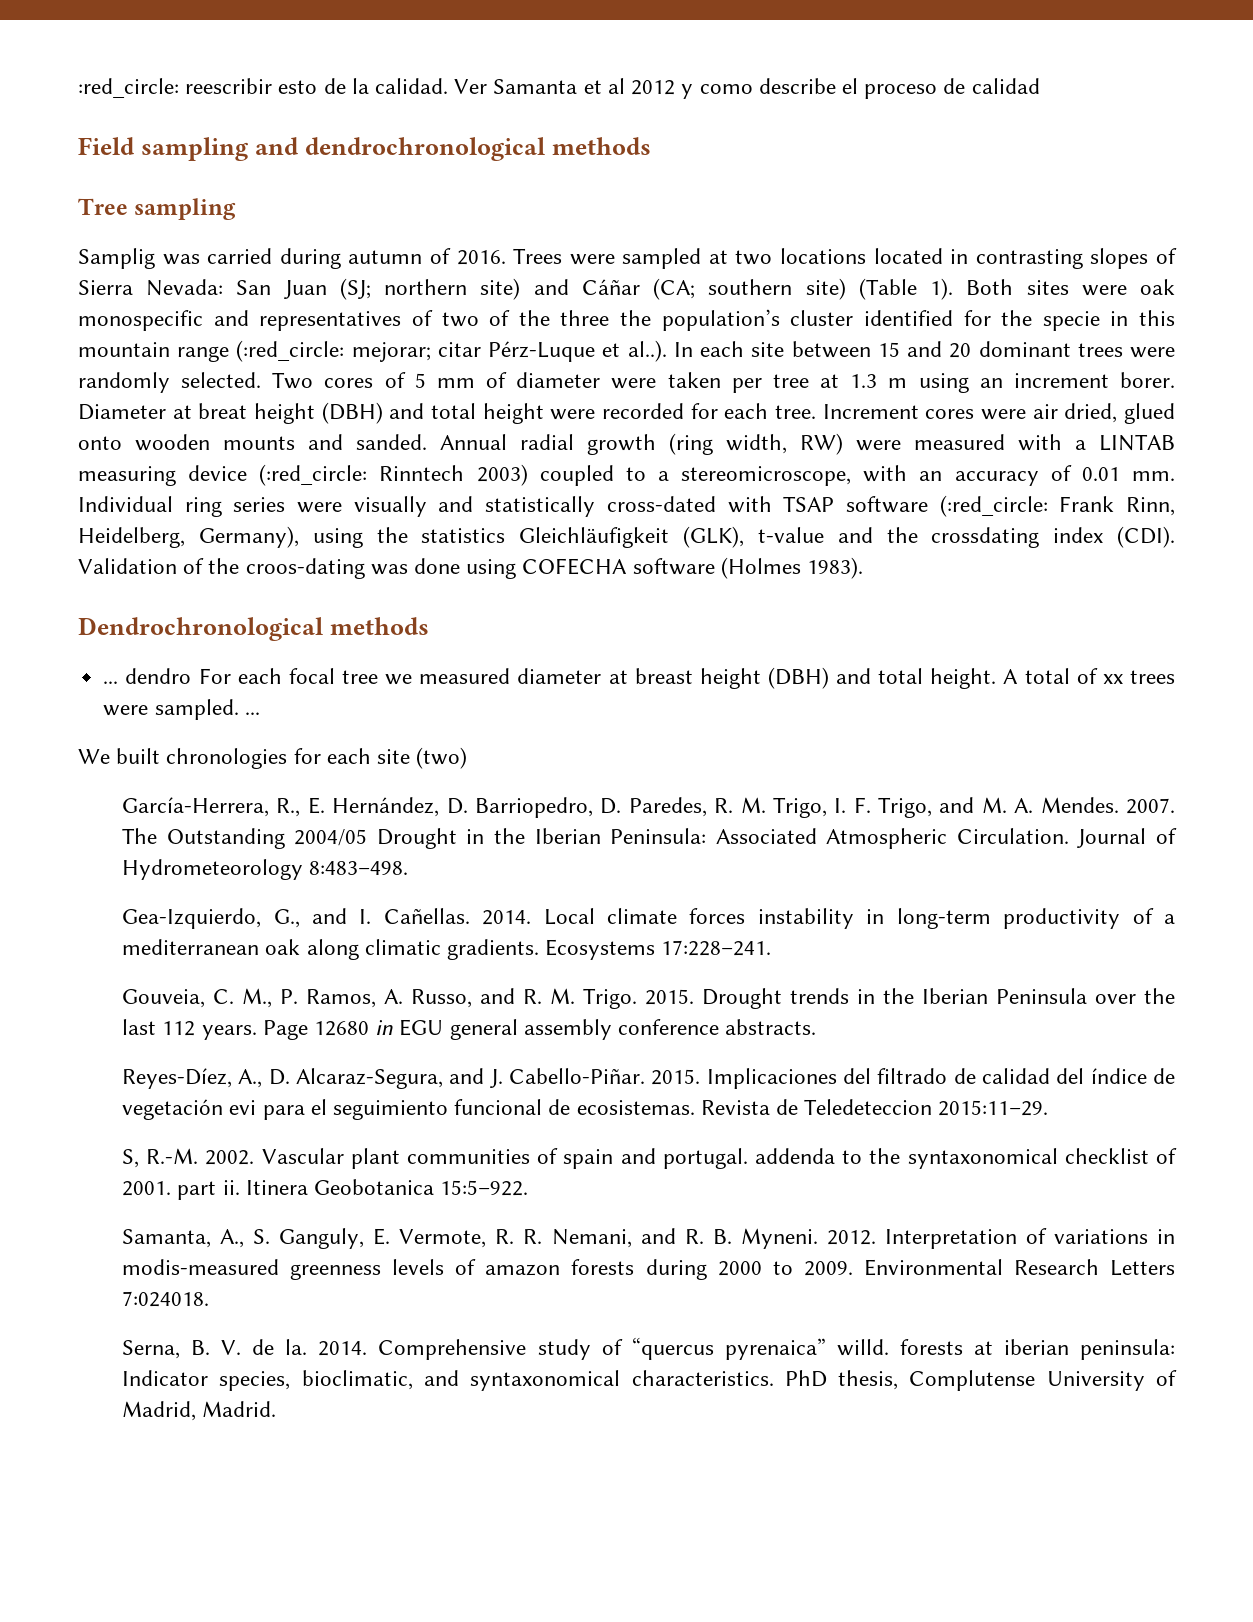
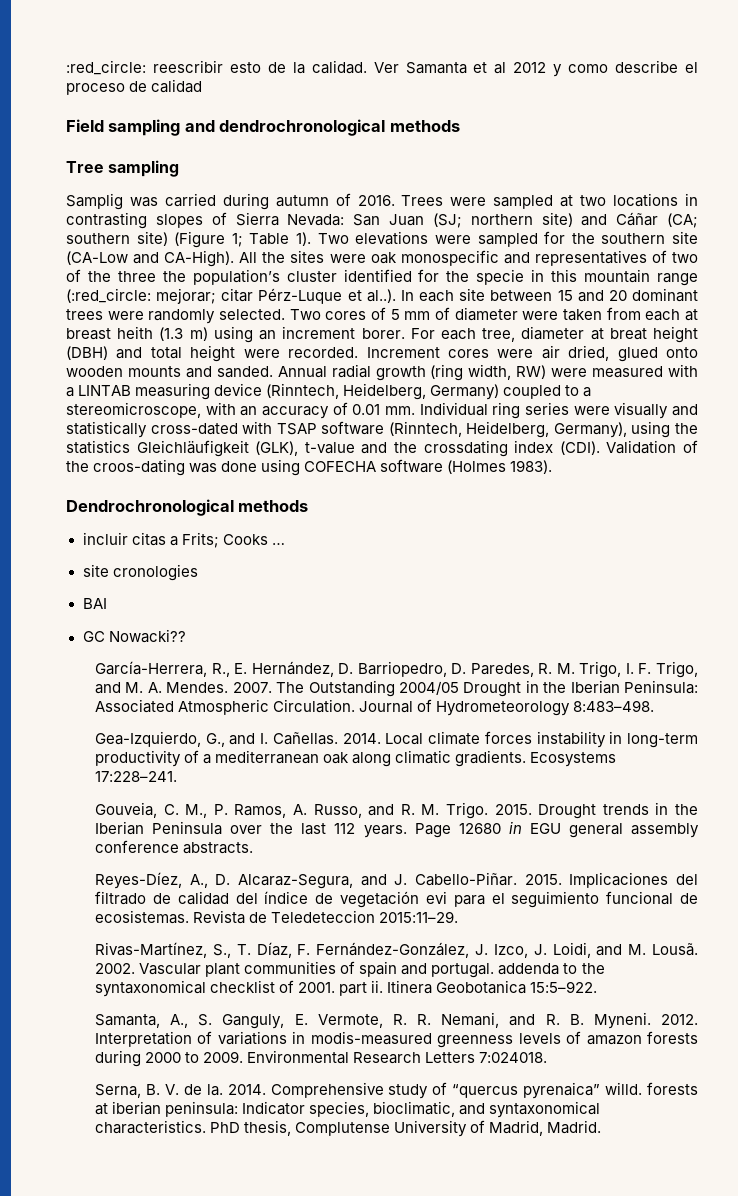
[873,248,943,264] located -> (679, 200) none
[858,278,1014,300] (Table 1). Both -> [174,231,699,248] [66,250,286,267] (Figure 1; Table 1). Two elevations were sampled for the southern site (CA-Low and CA-High). All the
[731,372,1175,393] [78,404,166,420] per tree at 1.3 m using an increment borer. Diameter -> [606,307,698,321] [66,326,585,343] from each at breast heith (1.3 m) using an increment borer. For each tree, diameter
[602,403,816,419] recorded for each tree. -> [288,347,359,358] recorded.
[259,464,528,486] (:red_circle: Rinntech 2003) -> [266,383,500,400] (Rinntech, Heidelberg, Germany)
[939,495,1175,517] (:red_circle: Frank Rinn, -> [388,421,462,437] (Rinntech,
[103,667,1175,689] [103,699,260,720] [78,747,468,769] ... dendro For each focal tree we measured diameter at breast height (DBH) and total height. A total of xx trees were sampled. ... // We built chronologies for each site (two) -> [82,532,285,548] [82,564,198,581] [82,598,107,609] [82,629,186,643] incluir citas a Frits; Cooks … // site cronologies // BAI // GC Nowacki??
[122,1148,199,1168] S, R.-M. -> [95,942,698,958] Rivas-Martínez, S., T. Díaz, F. Fernández-González, J. Izco, J. Loidi, and M. Lousã.

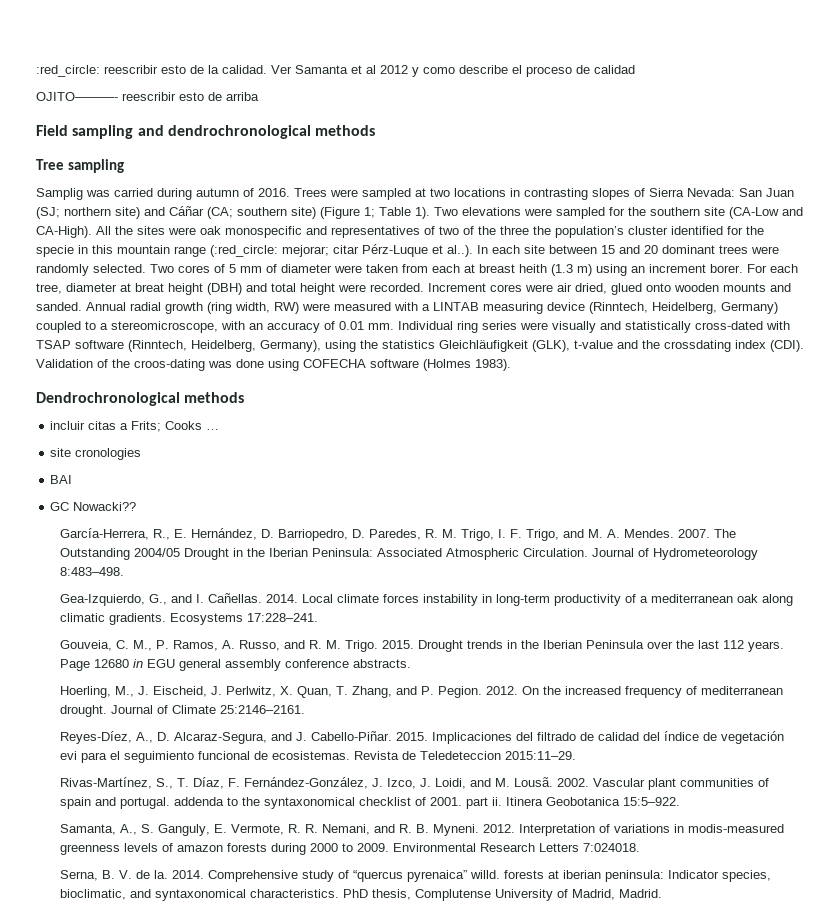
(203, 86) none -> [36,92,259,101] // OJITO———- reescribir esto de arriba
(254, 848) none -> [60,686,784,698] [60,705,306,717] // Hoerling, M., J. Eischeid, J. Perlwitz, X. Quan, T. Zhang, and P. Pegion. 2012. On the increased frequency of mediterranean drought. Journal of Climate 25:2146–2161.

